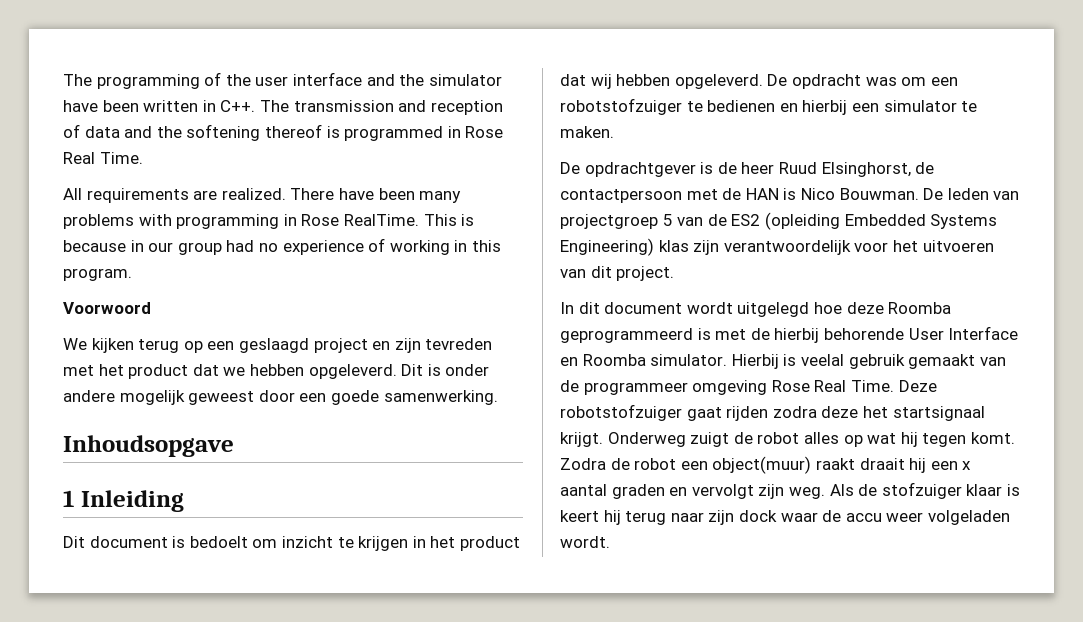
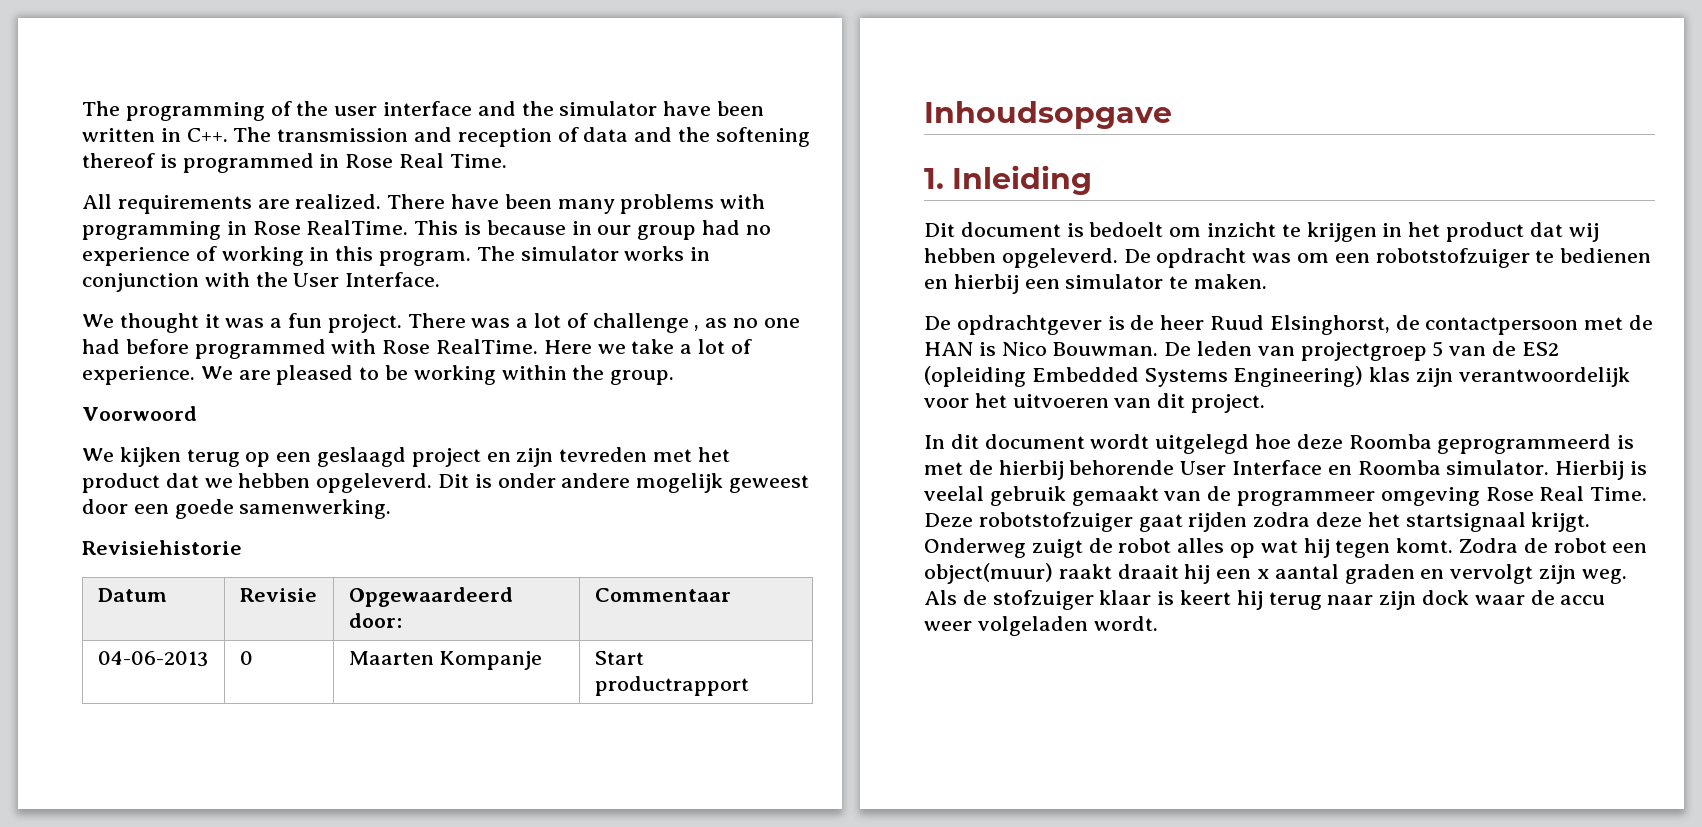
(132, 274) none -> [476,246,711,261] [82,272,441,292] [82,313,800,333] [82,339,752,359] [82,365,675,385] The simulator works in conjunction with the User Interface. // We thought it was a fun project. There was a lot of challenge , as no one had before programmed with Rose RealTime. Here we take a lot of experience. We are pleased to be working within the group.
(498, 397) none -> [82,540,242,555] [97,588,167,602] [239,588,317,602] [348,587,513,607] [348,613,402,628] [594,588,731,602] [97,651,208,667] [239,651,253,665] [348,651,543,670] [594,651,644,665] [594,676,749,696] // Revisiehistorie // Datum | Revisie | Opgewaardeerd door: | Commentaar // 04-06-2013 | 0 | Maarten Kompanje | Start productrapport
[63,490,74,507] 1 -> [924,168,944,189] 1.

